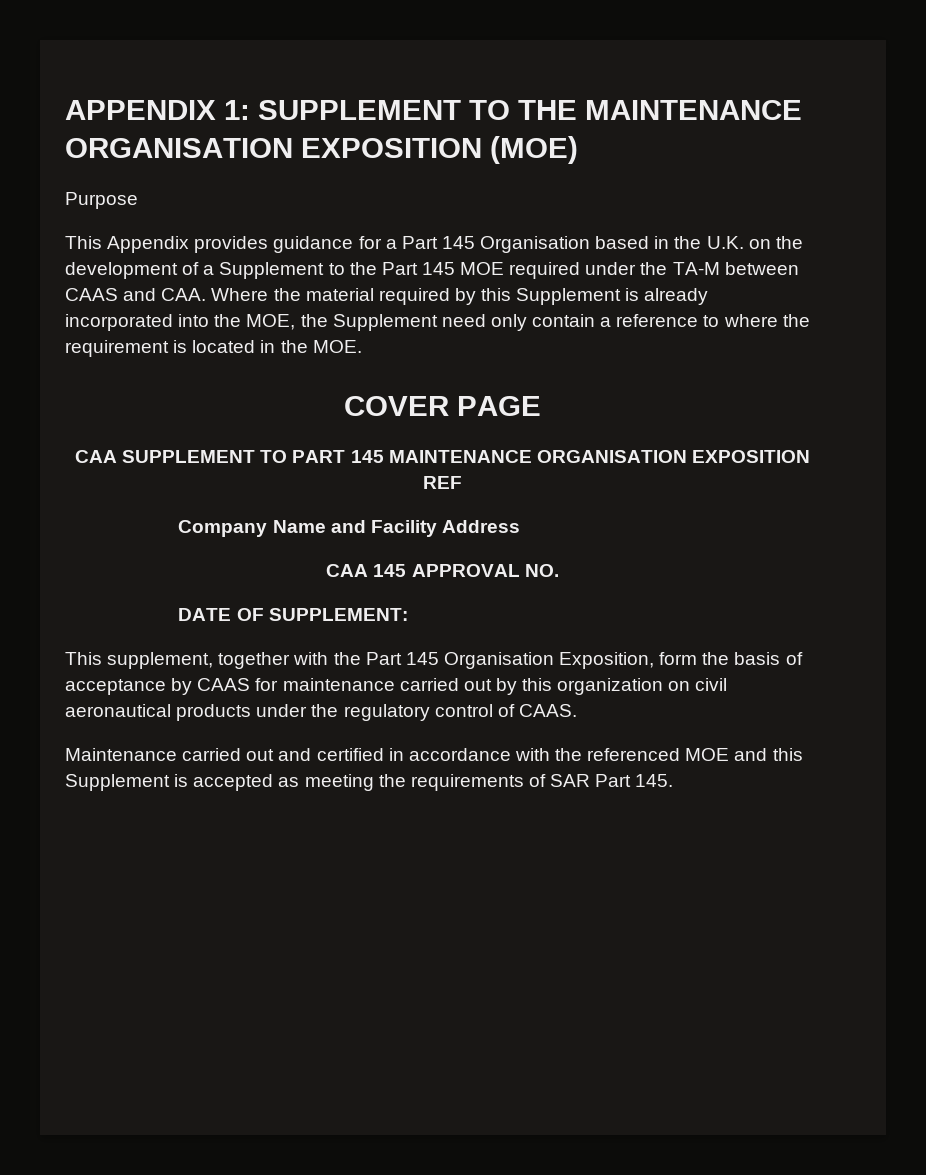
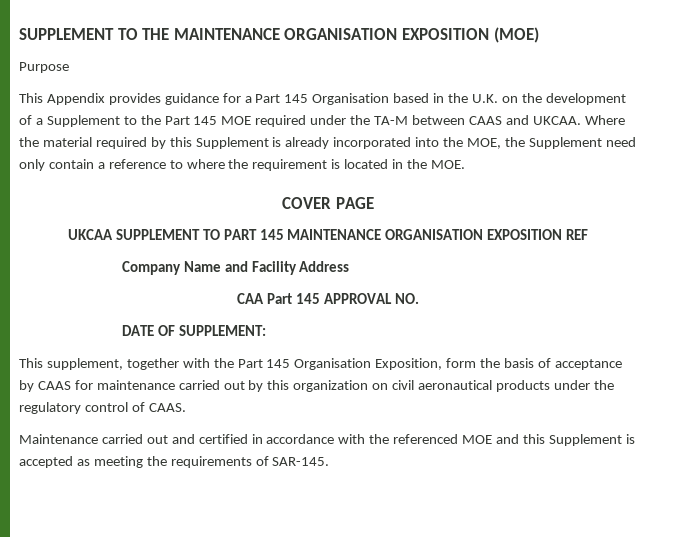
[65,100,250,120] APPENDIX 1: -> (19, 34) none
[161,288,207,301] CAA. -> [532,116,581,125] UKCAA.
[75,450,118,463] CAA -> [67,229,113,240] UKCAA
(369, 570) none -> [267,293,293,304] Part
[550,774,674,787] SAR Part 145. -> [272,457,330,466] SAR-145.

